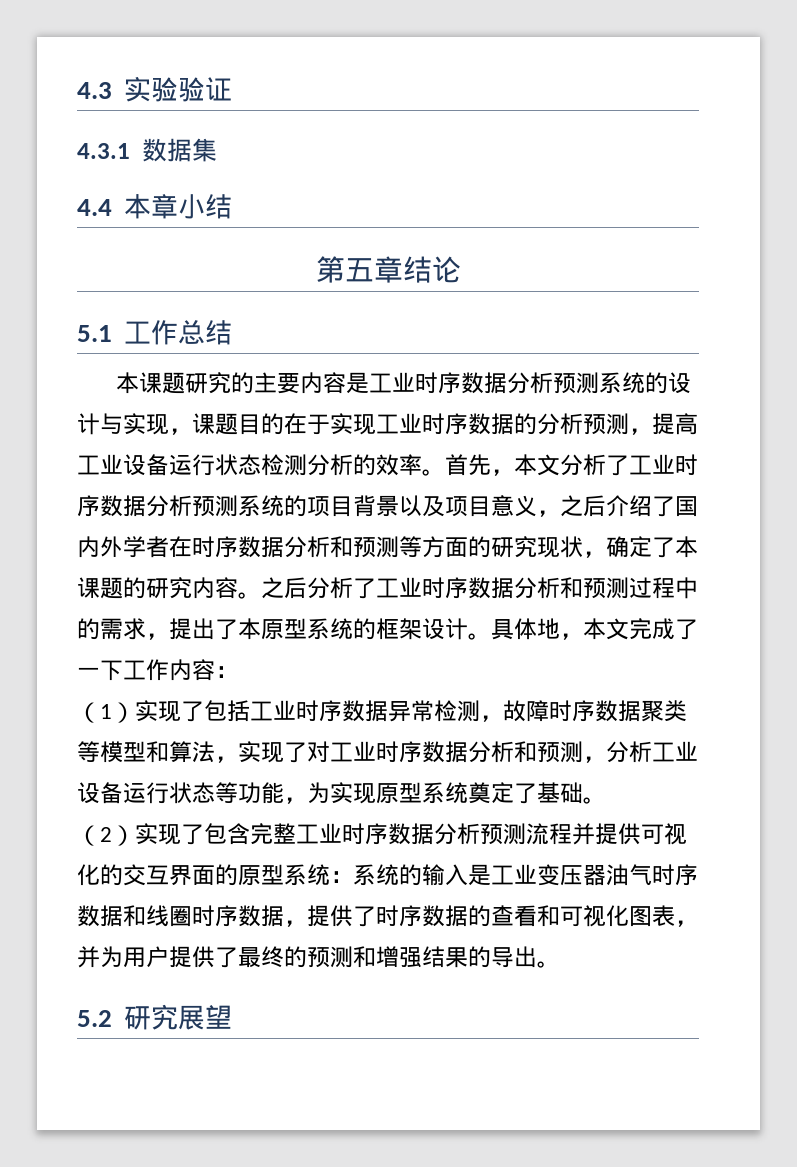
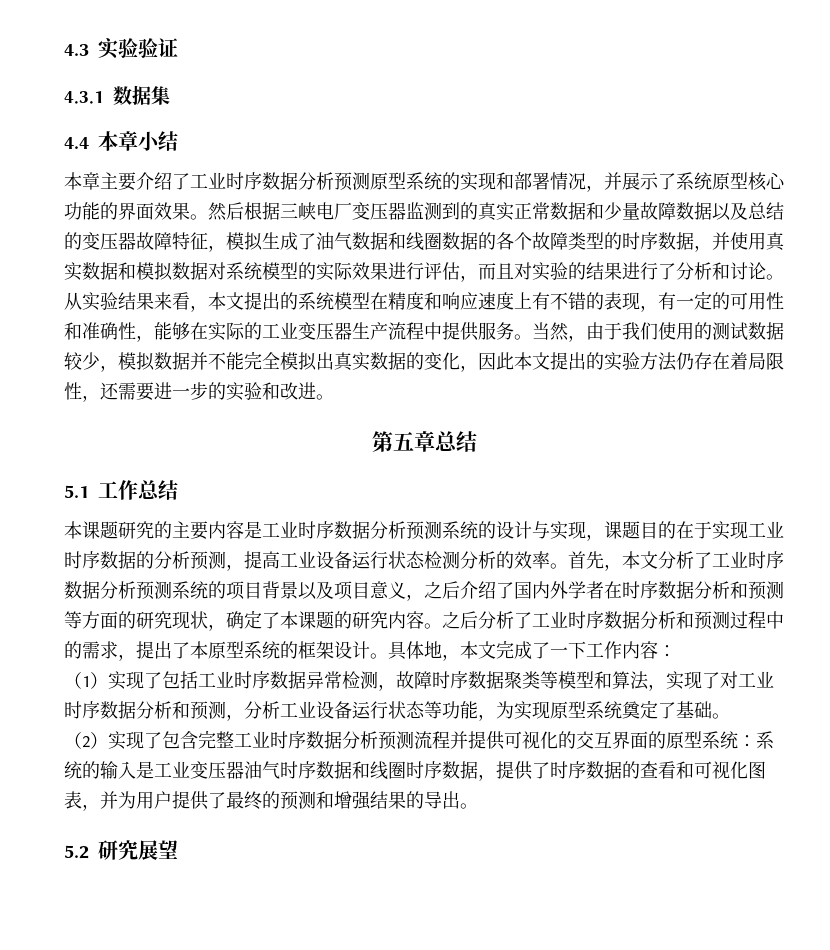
(232, 206) none -> [64,172,785,192] [64,202,784,221] [64,232,785,252] [64,262,784,282] [64,291,784,312] [64,322,784,342] [64,351,784,372] [64,382,334,402] // 本章主要介绍了工业时序数据分析预测原型系统的实现和部署情况，并展示了系统原型核心功能的界面效果。然后根据三峡电厂变压器监测到的真实正常数据和少量故障数据以及总结的变压器故障特征，模拟生成了油气数据和线圈数据的各个故障类型的时序数据，并使用真实数据和模拟数据对系统模型的实际效果进行评估，而且对实验的结果进行了分析和讨论。从实验结果来看，本文提出的系统模型在精度和响应速度上有不错的表现，有一定的可用性和准确性，能够在实际的工业变压器生产流程中提供服务。当然，由于我们使用的测试数据较少，模拟数据并不能完全模拟出真实数据的变化，因此本文提出的实验方法仍存在着局限性，还需要进一步的实验和改进。
[402,256,461,283] 结论 -> [435,431,477,452] 总结

